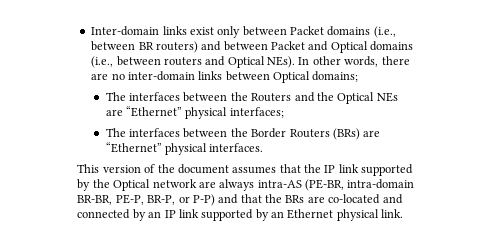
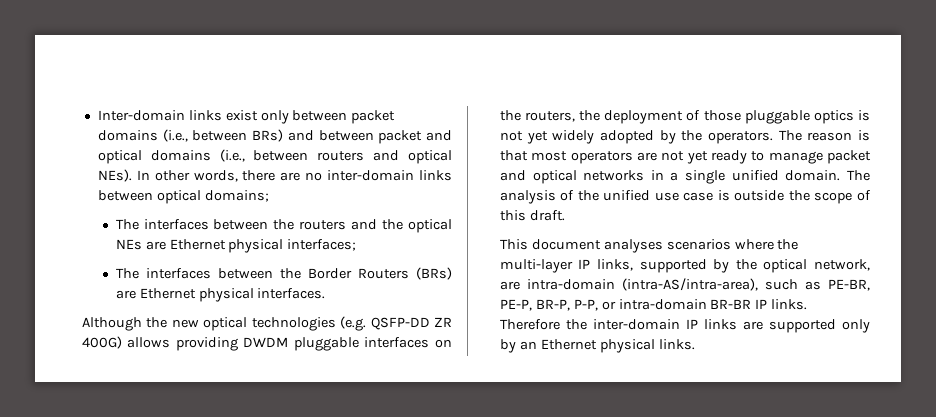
[290,26,396,38] [91,41,368,53] Packet domains (i.e., between BR routers) and between Packet and Optical -> [351,110,396,124] [97,129,452,144] [97,150,142,164] packet domains (i.e., between BRs) and between packet and optical
[227,56,265,68] Optical -> [408,150,452,164] optical
[273,71,311,83] Optical -> [156,190,201,204] optical
[251,93,292,102] Routers -> [299,220,347,230] routers
[337,92,375,104] Optical -> [407,219,452,233] optical
[126,106,183,117] “Ethernet” -> [169,239,226,250] Ethernet
[105,142,162,153] “Ethernet” -> [139,288,196,299] Ethernet
[77,164,414,176] [77,179,415,191] [77,194,403,206] [77,209,254,221] This version of the document assumes that the IP link supported by the Optical network are always intra-AS (PE-BR, intra-domain BR-BR, PE-P, BR-P, or P-P) and that the BRs are co-located and connected by an IP link supported -> [81,316,452,331] [81,336,452,351] [499,110,870,124] [499,130,870,144] [499,150,871,164] [499,170,870,184] [499,190,871,204] [499,210,565,221] [499,239,799,253] [499,259,871,273] [499,278,870,291] [499,299,808,311] [499,319,870,333] Although the new optical technologies (e.g. QSFP-DD ZR 400G) allows providing DWDM pluggable interfaces on the routers, the deployment of those pluggable optics is not yet widely adopted by the operators. The reason is that most operators are not yet ready to manage packet and optical networks in a single unified domain. The analysis of the unified use case is outside the scope of this draft. // This document analyses scenarios where the multi-layer IP links, supported by the optical network, are intra-domain (intra-AS/intra-area), such as PE-BR, PE-P, BR-P, P-P, or intra-domain BR-BR IP links. Therefore the inter-domain IP links are supported only
[381,209,404,218] link. -> [658,339,695,350] links.

